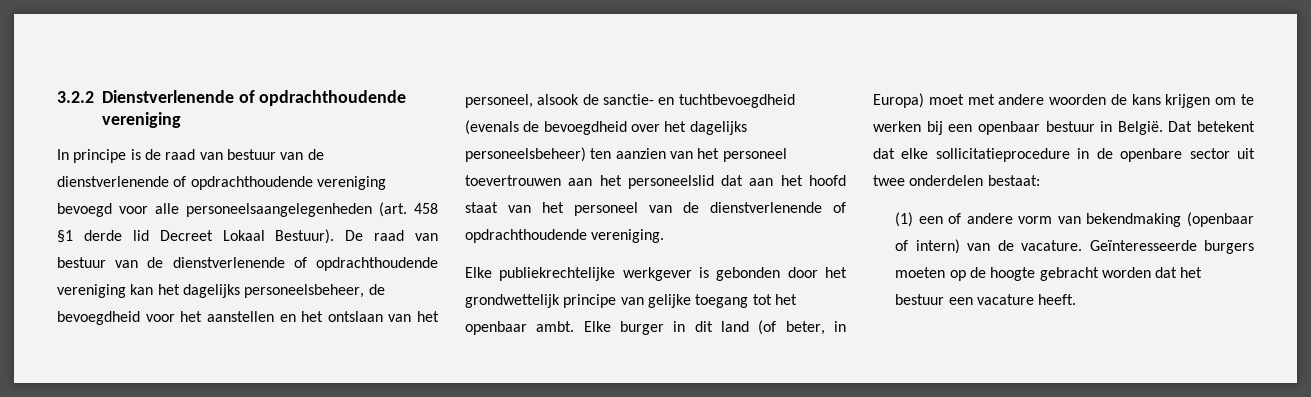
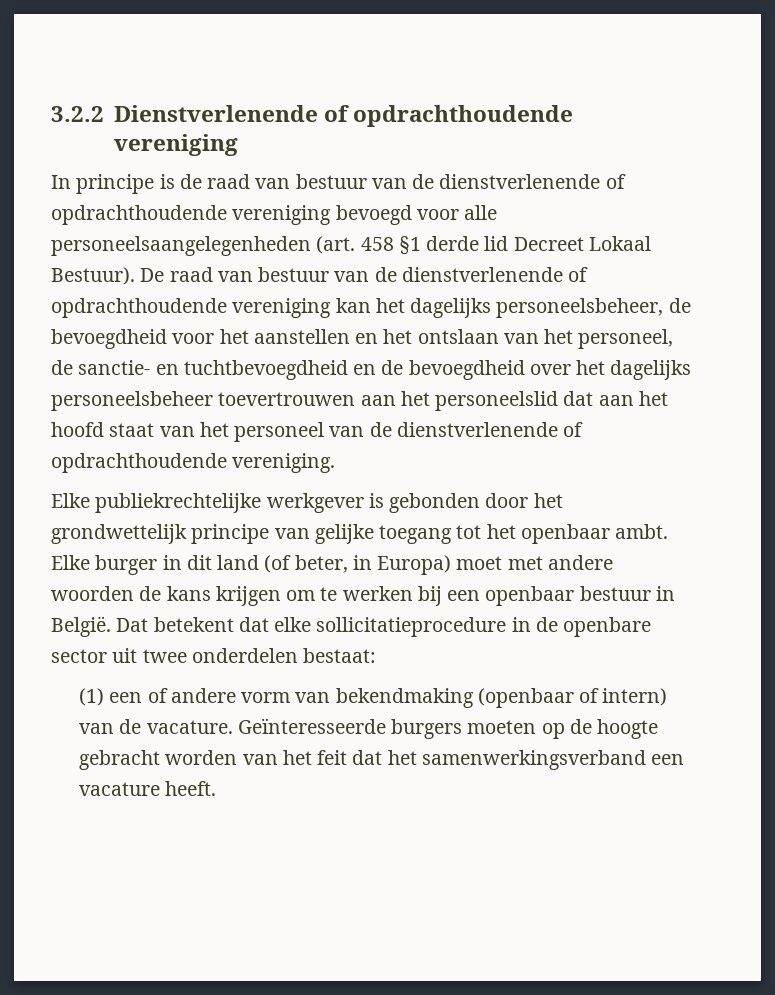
[537,94,580,105] alsook -> (674, 339) none
[465,120,519,135] (evenals -> [353,364,377,375] en
[465,147,787,162] personeelsbeheer) ten aanzien van het personeel -> [51,391,213,411] personeelsbeheer
(1151, 272) none -> [242,750,348,765] van het feit
[895,294,945,305] bestuur -> [421,750,646,770] samenwerkingsverband

